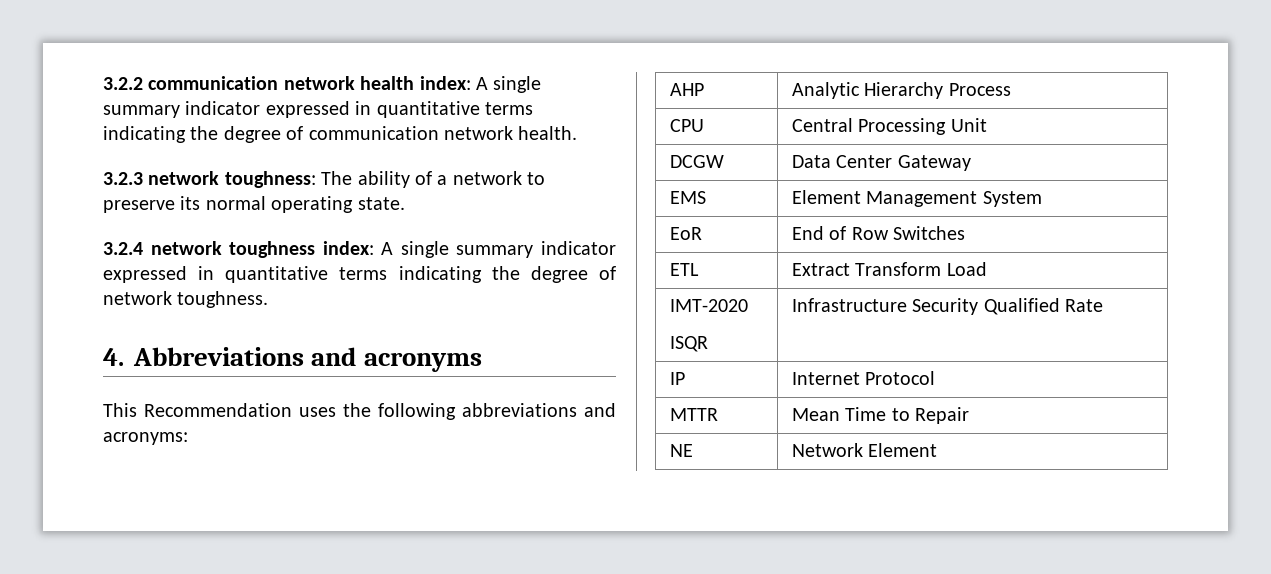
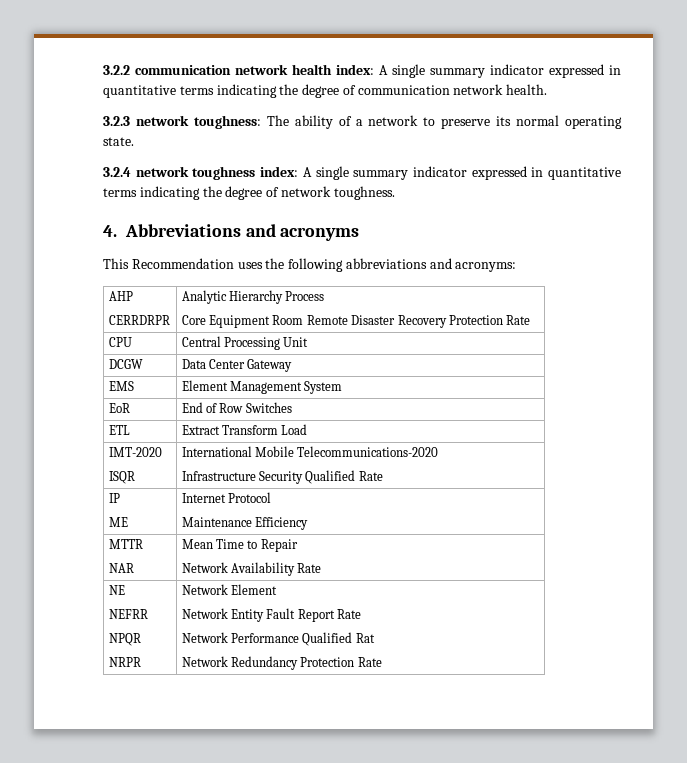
(704, 89) none -> [108,315,170,325] // CERRDRPR
(1011, 89) none -> [181,315,531,328] // Core Equipment Room Remote Disaster Recovery Protection Rate
(708, 344) none -> [181,446,439,457] International Mobile Telecommunications-2020 //
(685, 378) none -> [108,517,128,527] // ME
(936, 378) none -> [181,517,309,530] // Maintenance Efficiency
(718, 414) none -> [108,563,134,573] // NAR
[669,444,693,457] [791,443,938,457] // NE | Network Element -> [181,562,322,576] [108,585,125,595] [108,609,148,619] [108,633,141,646] [108,657,141,667] [181,584,278,595] [181,608,362,622] [181,632,375,646] [181,656,382,670] // Network Availability Rate // NE // NEFRR // NPQR // NRPR | Network Element // Network Entity Fault Report Rate // Network Performance Qualified Rat // Network Redundancy Protection Rate

